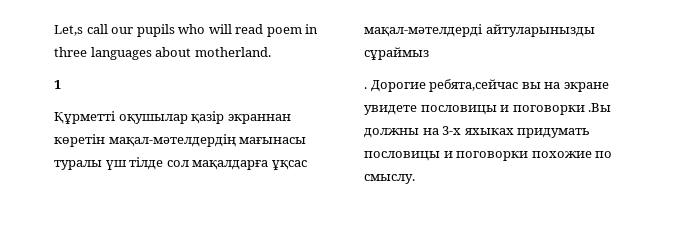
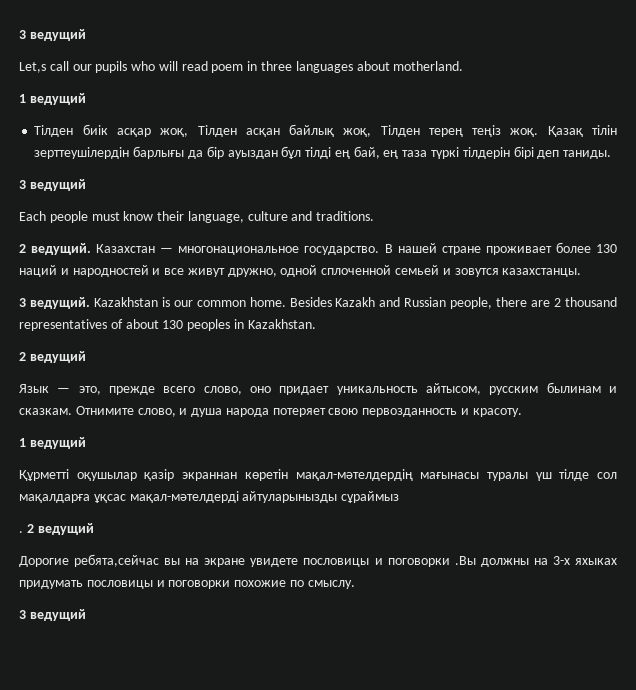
(54, 30) none -> [19,29,86,41] 3 ведущий //
(61, 84) none -> [29,93,86,105] [34,124,617,137] [34,146,612,159] [19,179,86,191] [19,211,375,223] [19,242,617,255] [19,265,582,277] [19,297,617,309] [19,319,316,331] [19,351,86,363] [19,382,617,395] [19,406,522,417] [19,437,86,449] ведущий // Тілден биік асқар жоқ, Тілден асқан байлық жоқ, Тілден терең теңіз жоқ. Қазақ тілін зерттеушілердін барлығы да бір ауыздан бұл тілді ең бай, ең таза түркі тілдерін бірі деп таниды. // 3 ведущий // Each people must know their language, culture and traditions. // 2 ведущий. Казахстан — многонациональное государство. В нашей стране проживает более 130 наций и народностей и все живут дружно, одной сплоченной семьей и зовутся казахстанцы. // 3 ведущий. Kazakhstan is our common home. Besides Kazakh and Russian people, there are 2 thousand representatives of about 130 peoples in Kazakhstan. // 2 ведущий // Язык — это, прежде всего слово, оно придает уникальность айтысом, русским былинам и сказкам. Отнимите слово, и душа народа потеряет свою первозданность и красоту. // 1 ведущий
(367, 88) none -> [26,523,94,535] 2 ведущий //
(415, 179) none -> [19,609,86,621] // 3 ведущий

